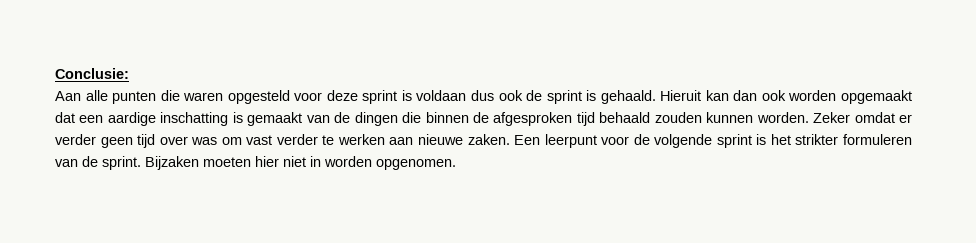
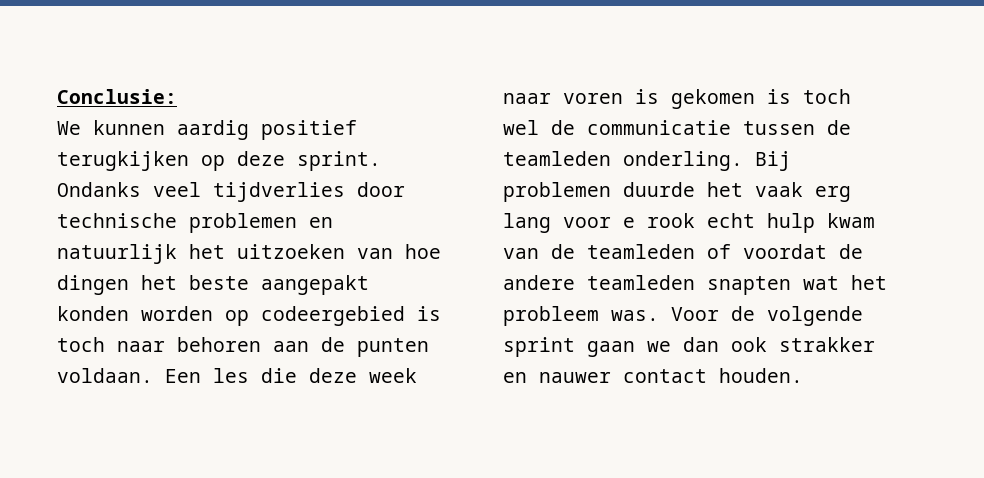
[55,90,912,104] [55,112,913,126] [55,134,912,148] [55,156,456,170] Aan alle punten die waren opgesteld voor deze sprint is voldaan dus ook de sprint is gehaald. Hieruit kan dan ook worden opgemaakt dat een aardige inschatting is gemaakt van de dingen die binnen de afgesproken tijd behaald zouden kunnen worden. Zeker omdat er verder geen tijd over was om vast verder te werken aan nieuwe zaken. Een leerpunt voor de volgende sprint is het strikter formuleren van de sprint. Bijzaken moeten hier niet in worden opgenomen. -> [57,120,357,140] [57,151,381,171] [57,182,405,202] [57,213,333,233] [57,244,441,264] [57,275,369,295] [57,306,441,326] [57,337,429,357] [57,368,417,383] [503,89,851,109] [503,120,851,135] [503,151,791,171] [503,182,851,202] [503,213,875,233] [503,244,863,259] [503,275,887,295] [503,306,863,326] [503,337,875,357] [503,368,803,383] We kunnen aardig positief terugkijken op deze sprint. Ondanks veel tijdverlies door technische problemen en natuurlijk het uitzoeken van hoe dingen het beste aangepakt konden worden op codeergebied is toch naar behoren aan de punten voldaan. Een les die deze week naar voren is gekomen is toch wel de communicatie tussen de teamleden onderling. Bij problemen duurde het vaak erg lang voor e rook echt hulp kwam van de teamleden of voordat de andere teamleden snapten wat het probleem was. Voor de volgende sprint gaan we dan ook strakker en nauwer contact houden.

